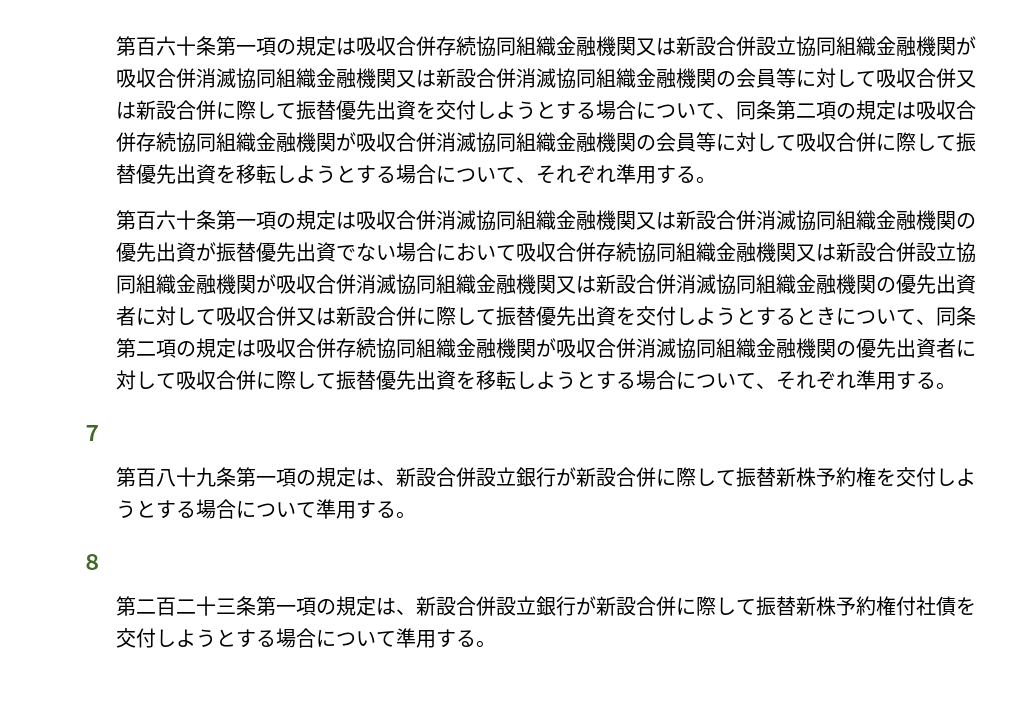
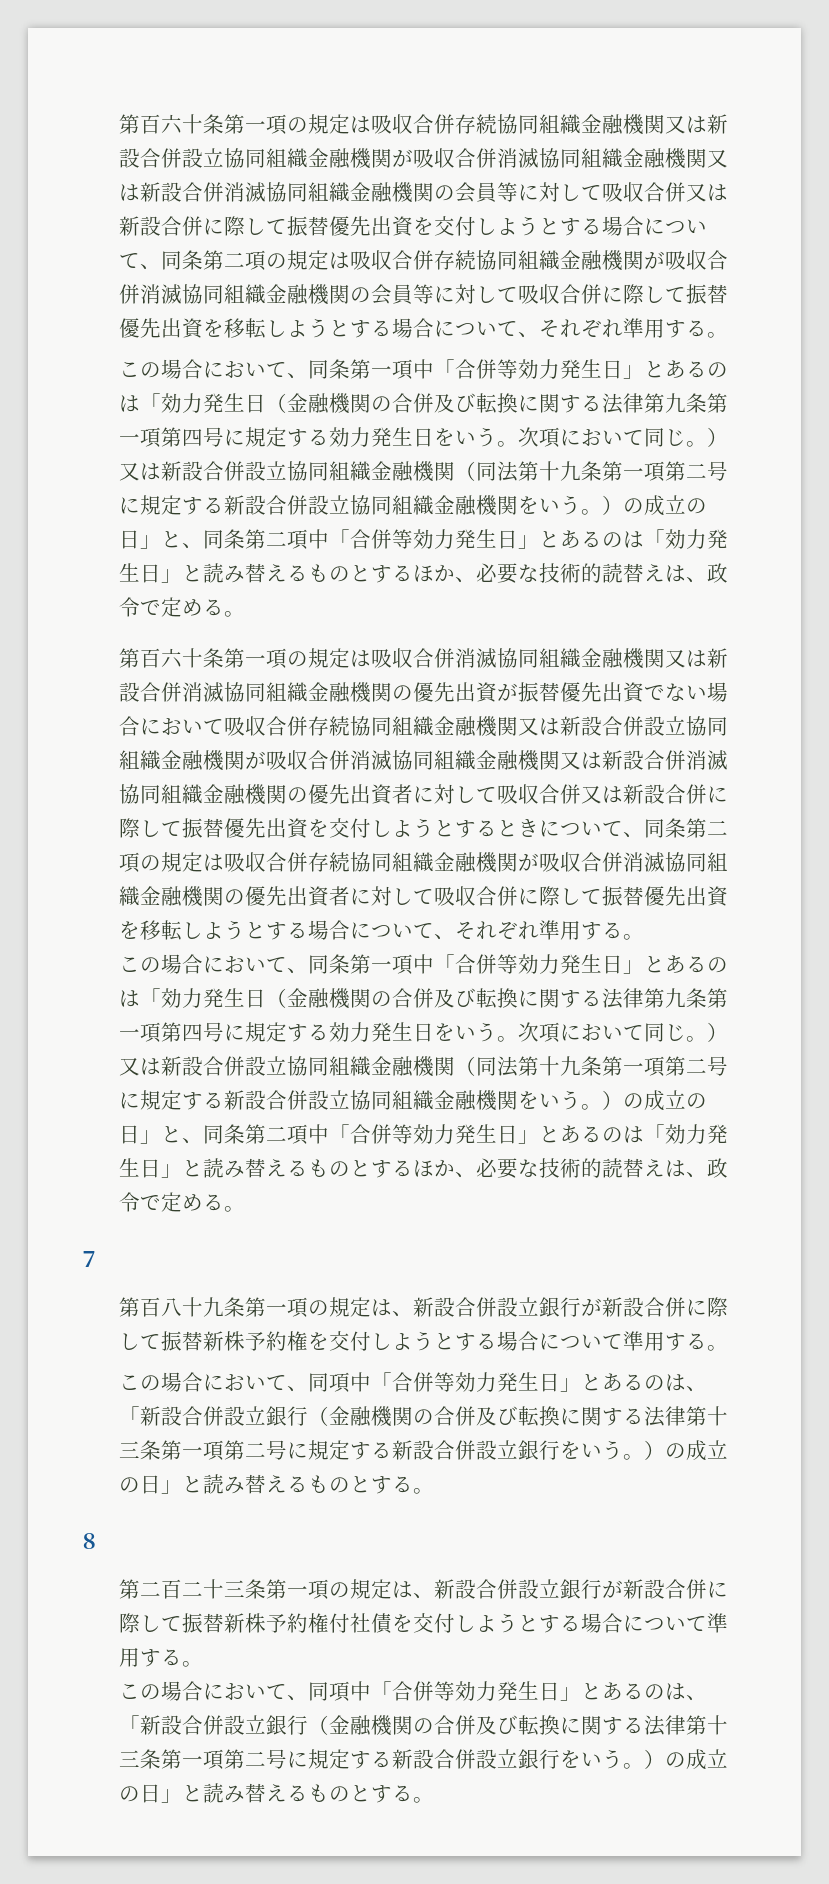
(716, 180) none -> [119,359,729,380] [119,393,729,414] [119,427,729,448] [119,461,729,482] [119,495,708,516] [119,529,729,550] [119,563,729,584] [119,597,246,617] // この場合において、同条第一項中「合併等効力発生日」とあるのは「効力発生日（金融機関の合併及び転換に関する法律第九条第一項第四号に規定する効力発生日をいう。次項において同じ。）又は新設合併設立協同組織金融機関（同法第十九条第一項第二号に規定する新設合併設立協同組織金融機関をいう。）の成立の日」と、同条第二項中「合併等効力発生日」とあるのは「効力発生日」と読み替えるものとするほか、必要な技術的読替えは、政令で定める。
(956, 386) none -> [119,954,729,975] [119,988,729,1009] [119,1022,729,1043] [119,1056,729,1077] [119,1090,708,1111] [119,1124,729,1145] [119,1158,729,1179] [119,1192,246,1212] // この場合において、同条第一項中「合併等効力発生日」とあるのは「効力発生日（金融機関の合併及び転換に関する法律第九条第一項第四号に規定する効力発生日をいう。次項において同じ。）又は新設合併設立協同組織金融機関（同法第十九条第一項第二号に規定する新設合併設立協同組織金融機関をいう。）の成立の日」と、同条第二項中「合併等効力発生日」とあるのは「効力発生日」と読み替えるものとするほか、必要な技術的読替えは、政令で定める。
(416, 515) none -> [119,1372,708,1393] [119,1406,729,1427] [119,1440,729,1461] [119,1474,435,1494] // この場合において、同項中「合併等効力発生日」とあるのは、「新設合併設立銀行（金融機関の合併及び転換に関する法律第十三条第一項第二号に規定する新設合併設立銀行をいう。）の成立の日」と読み替えるものとする。
(496, 644) none -> [119,1681,708,1702] [119,1715,729,1736] [119,1749,729,1770] [119,1783,435,1803] // この場合において、同項中「合併等効力発生日」とあるのは、「新設合併設立銀行（金融機関の合併及び転換に関する法律第十三条第一項第二号に規定する新設合併設立銀行をいう。）の成立の日」と読み替えるものとする。

